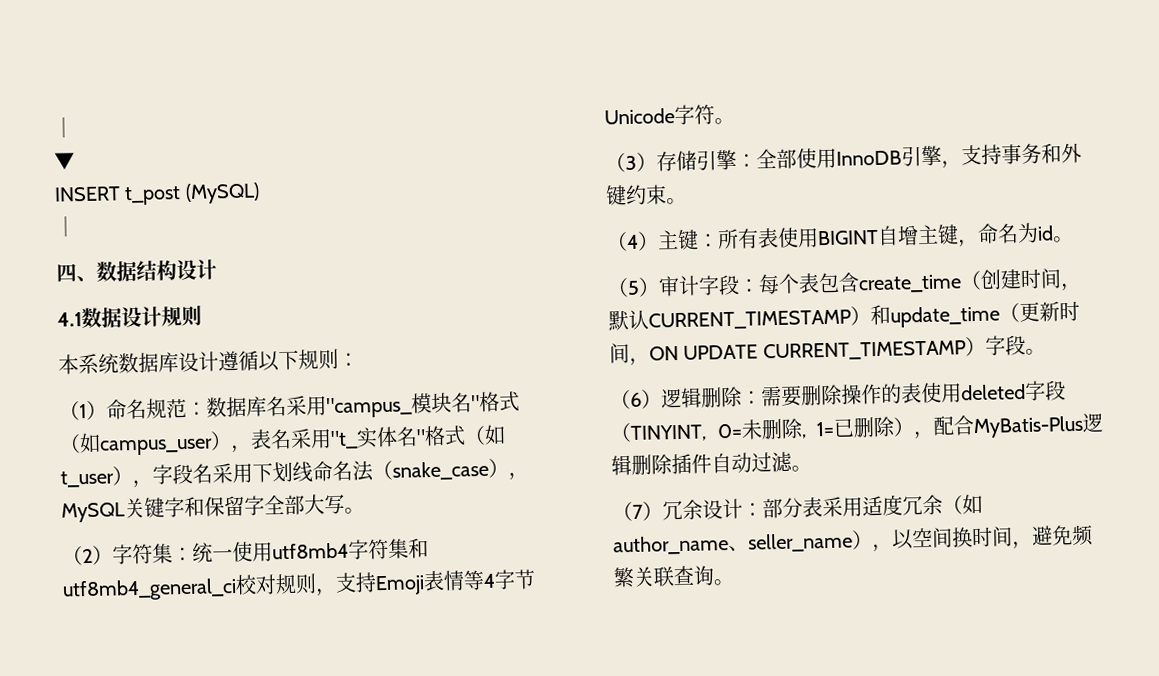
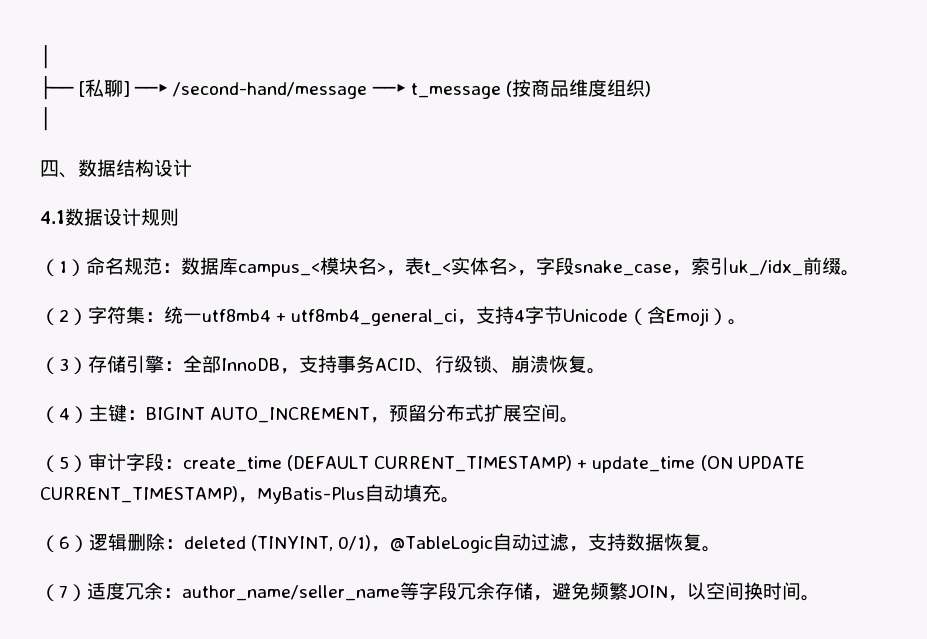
[53,117,74,139] [54,152,75,170] [54,182,260,206] │ // ▼ // INSERT t_post (MySQL) -> [40,45,51,69] [40,76,651,100] │ // ├── [私聊] ──▶ /second-hand/message ──▶ t_message (按商品维度组织)
[58,348,359,375] // 本系统数据库设计遵循以下规则： -> (179, 217) none
[266,391,520,419] [59,424,506,456] [60,458,529,489] [61,494,345,523] 名采用"campus_模块名"格式（如campus_user），表名采用"t_实体名"格式（如t_user），字段名采用下划线命名法（snake_case），MySQL关键字和保留字全部大写 -> [238,257,841,277] campus_<模块名>，表t_<实体名>，字段snake_case，索引uk_/idx_前缀
[232,538,429,563] [62,569,485,602] 使用utf8mb4字符集和utf8mb4_general_ci校对规则，支持Emoji表情等 -> [202,306,515,326] utf8mb4 + utf8mb4_general_ci，支持
[674,104,715,126] 字符 -> [628,306,729,326] （含Emoji）
[796,142,1082,169] [605,184,687,206] [606,222,1054,252] 使用InnoDB引擎，支持事务和外键约束。 // （4）主键：所有表使用BIGINT自增主键，命名为id -> [221,355,606,374] [40,404,561,423] InnoDB，支持事务ACID、行级锁、崩溃恢复。 // （4）主键：BIGINT AUTO_INCREMENT，预留分布式扩展空间
[758,268,1082,295] [608,300,1080,331] [609,334,1026,366] 每个表包含create_time（创建时间，默认CURRENT_TIMESTAMP）和update_time（更新时间，ON UPDATE CURRENT_TIMESTAMP）字段 -> [183,455,805,473] [40,484,441,504] create_time (DEFAULT CURRENT_TIMESTAMP) + update_time (ON UPDATE CURRENT_TIMESTAMP)，MyBatis-Plus自动填充
[761,380,1066,407] [610,412,1104,443] [611,451,812,476] [612,493,983,522] [613,524,1094,556] [613,565,715,588] 需要删除操作的表使用deleted字段（TINYINT, 0=未删除, 1=已删除），配合MyBatis-Plus逻辑删除插件自动过滤。 // （7）冗余设计：部分表采用适度冗余（如author_name、seller_name），以空间换时间，避免频繁关联查询 -> [184,533,722,553] [40,582,801,601] deleted (TINYINT, 0/1)，@TableLogic自动过滤，支持数据恢复。 // （7）适度冗余：author_name/seller_name等字段冗余存储，避免频繁JOIN，以空间换时间

